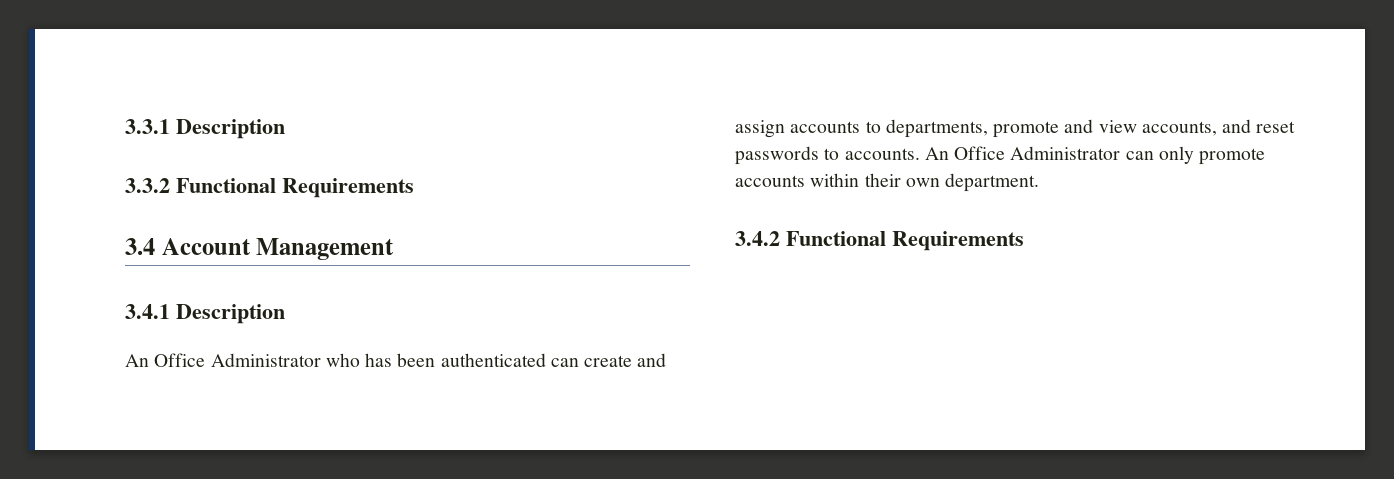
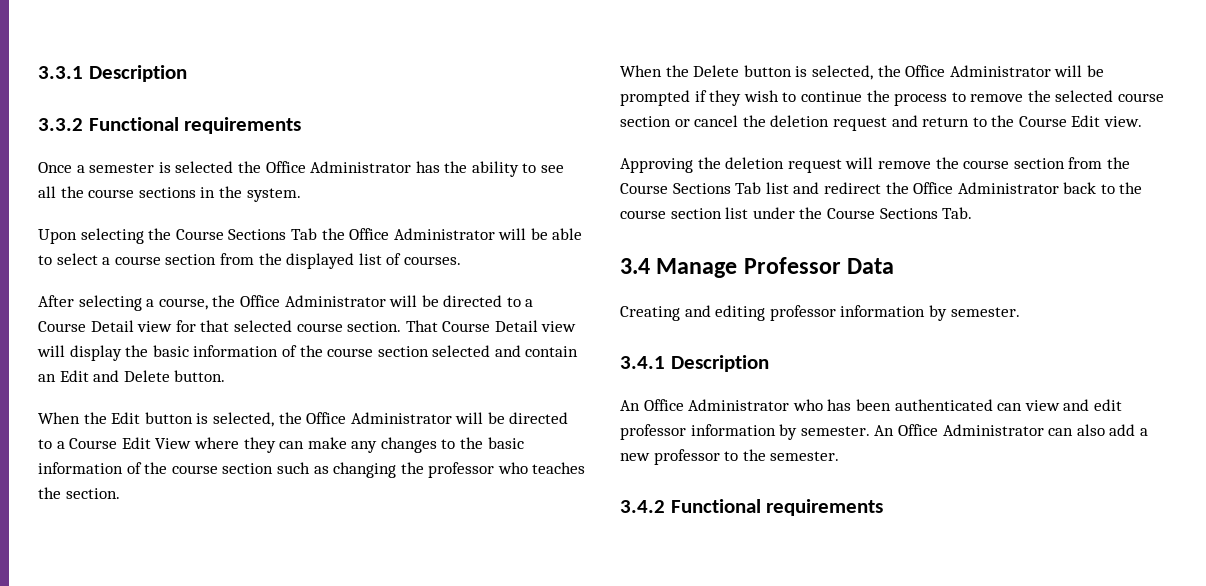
[282,178,414,198] [125,238,395,260] Requirements // 3.4 Account Management -> [184,117,302,134] [38,161,565,177] [38,186,301,202] [38,228,583,244] [38,253,461,269] [38,295,534,311] [38,320,577,332] [37,345,579,361] [38,370,226,382] [38,412,569,427] [38,437,524,453] [38,462,586,478] [38,487,120,499] [620,65,1104,80] [620,90,1165,106] [620,115,1143,131] [620,157,1130,173] [620,182,1143,194] [620,207,973,219] [620,257,895,278] [620,305,1020,321] requirements // Once a semester is selected the Office Administrator has the ability to see all the course sections in the system. // Upon selecting the Course Sections Tab the Office Administrator will be able to select a course section from the displayed list of courses. // After selecting a course, the Office Administrator will be directed to a Course Detail view for that selected course section. That Course Detail view will display the basic information of the course section selected and contain an Edit and Delete button. // When the Edit button is selected, the Office Administrator will be directed to a Course Edit View where they can make any changes to the basic information of the course section such as changing the professor who teaches the section. // When the Delete button is selected, the Office Administrator will be prompted if they wish to continue the process to remove the selected course section or cancel the deletion request and return to the Course Edit view. // Approving the deletion request will remove the course section from the Course Sections Tab list and redirect the Office Administrator back to the course section list under the Course Sections Tab. // 3.4 Manage Professor Data // Creating and editing professor information by semester.
[584,353,667,367] [735,119,1296,138] [735,146,1266,165] [735,173,1040,192] create and assign accounts to departments, promote and view accounts, and reset passwords to accounts. An Office Administrator can only promote accounts within their own department. -> [1024,399,1122,411] [620,424,1148,440] [620,449,840,465] view and edit professor information by semester. An Office Administrator can also add a new professor to the semester.
[892,231,1024,251] Requirements -> [766,499,884,516] requirements

